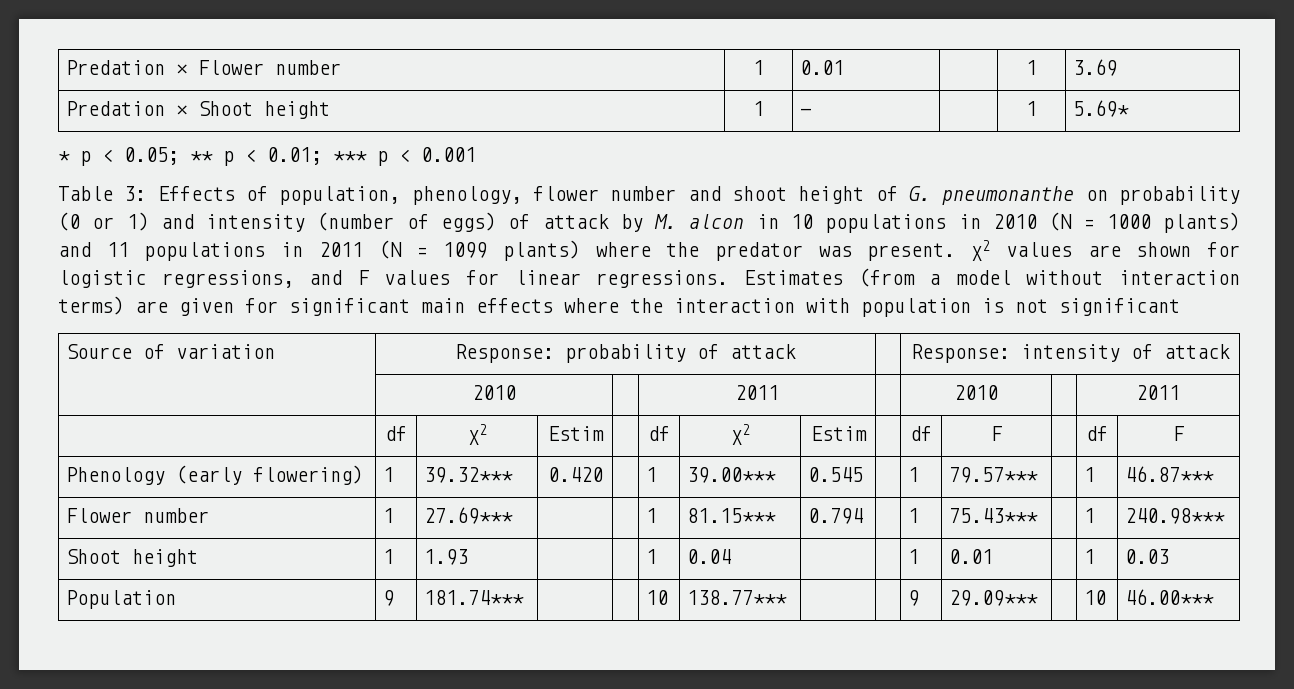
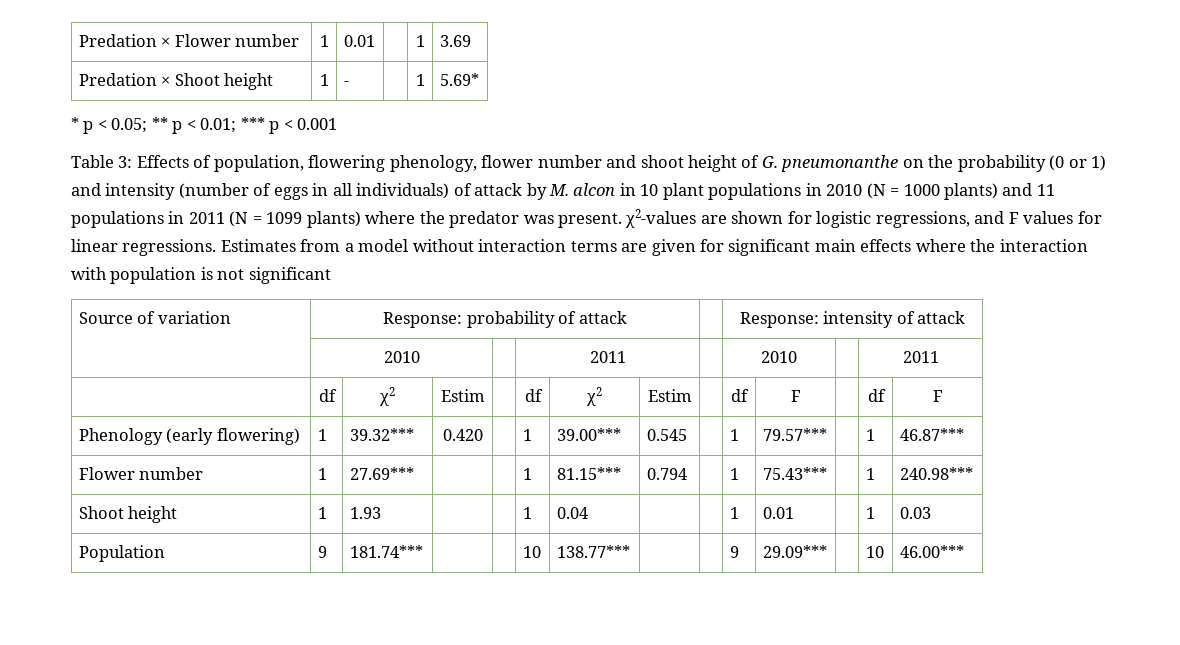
(401, 195) none -> [308,155,386,172] flowering
(1108, 195) none -> [928,155,954,168] the
[441,212,496,232] eggs) -> [273,183,450,200] eggs in all individuals)
(814, 221) none -> [662,183,704,200] plant
[971,240,1072,261] χ2 values -> [625,209,697,228] χ2-values
[858,268,915,287] (from -> [300,239,341,252] from
[58,296,124,315] terms) -> [570,241,617,252] terms

